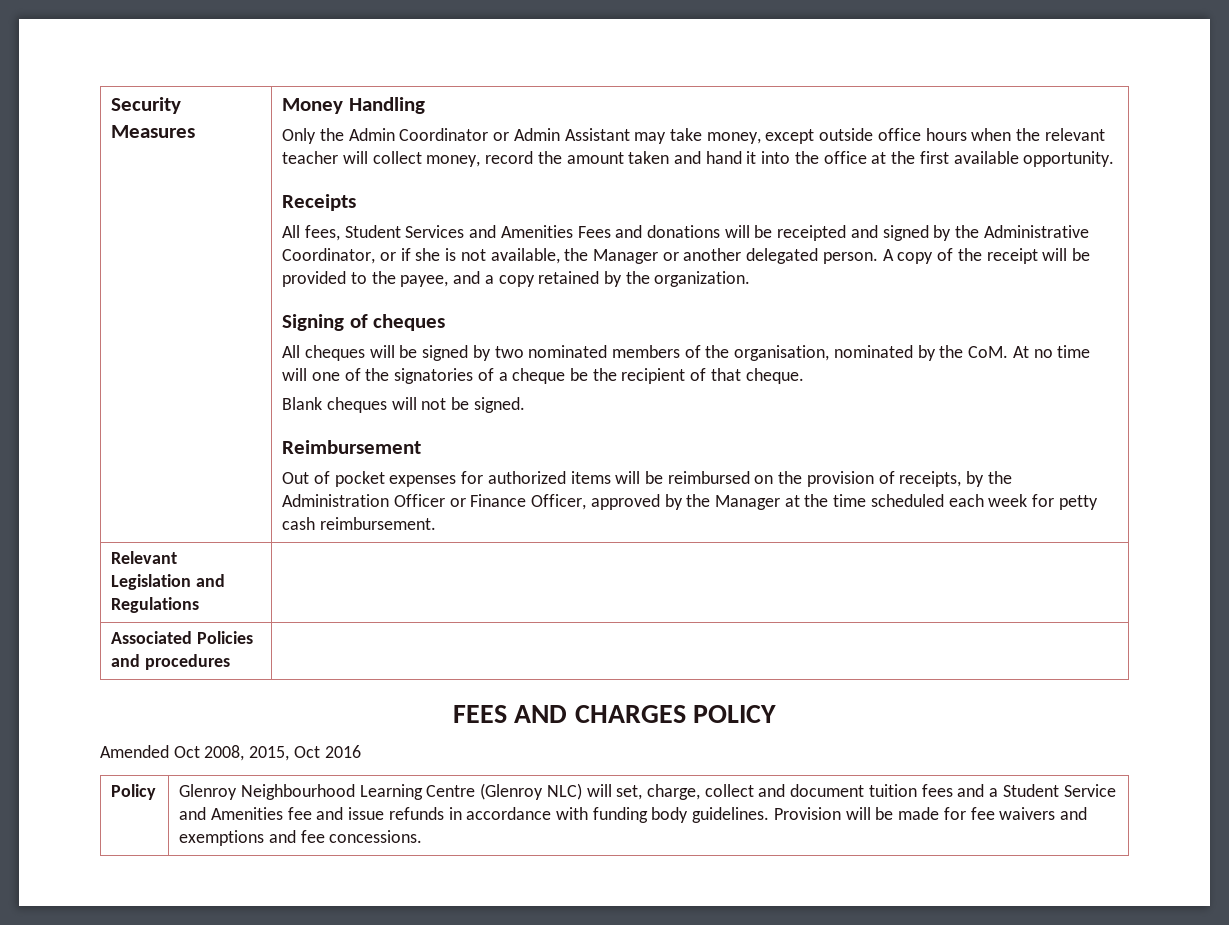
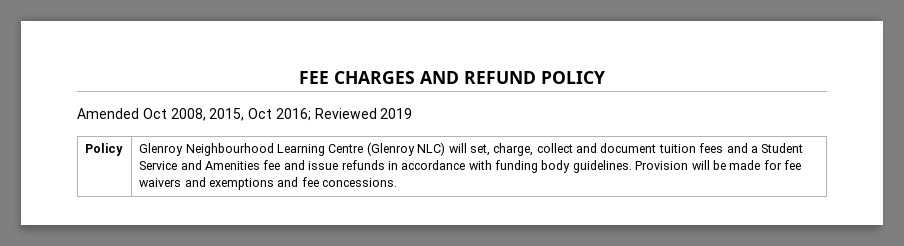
[111,97,182,114] [111,125,196,138] [282,97,425,114] [282,128,1105,144] [282,151,1115,167] [282,194,357,211] [282,225,1089,241] [282,248,1090,264] [282,271,751,287] [282,314,446,331] [282,345,1091,361] [282,368,804,384] [282,397,525,413] [282,440,422,454] [282,471,1012,487] [282,494,1098,510] [282,517,436,530] [111,551,178,564] [111,574,225,590] [111,597,200,613] [111,631,253,644] [111,654,230,670] [452,705,686,723] Security Measures | Money Handling // Only the Admin Coordinator or Admin Assistant may take money, except outside office hours when the relevant teacher will collect money, record the amount taken and hand it into the office at the first available opportunity. // Receipts // All fees, Student Services and Amenities Fees and donations will be receipted and signed by the Administrative Coordinator, or if she is not available, the Manager or another delegated person. A copy of the receipt will be provided to the payee, and a copy retained by the organization. // Signing of cheques // All cheques will be signed by two nominated members of the organisation, nominated by the CoM. At no time will one of the signatories of a cheque be the recipient of that cheque. // Blank cheques will not be signed. // Reimbursement // Out of pocket expenses for authorized items will be reimbursed on the provision of receipts, by the Administration Officer or Finance Officer, approved by the Manager at the time scheduled each week for petty cash reimbursement. // Relevant Legislation and Regulations | // Associated Policies and procedures | // FEES AND CHARGES -> [299,71,536,84] FEE CHARGES AND REFUND
[324,745,361,758] 2016 -> [275,108,413,121] 2016; Reviewed 2019

